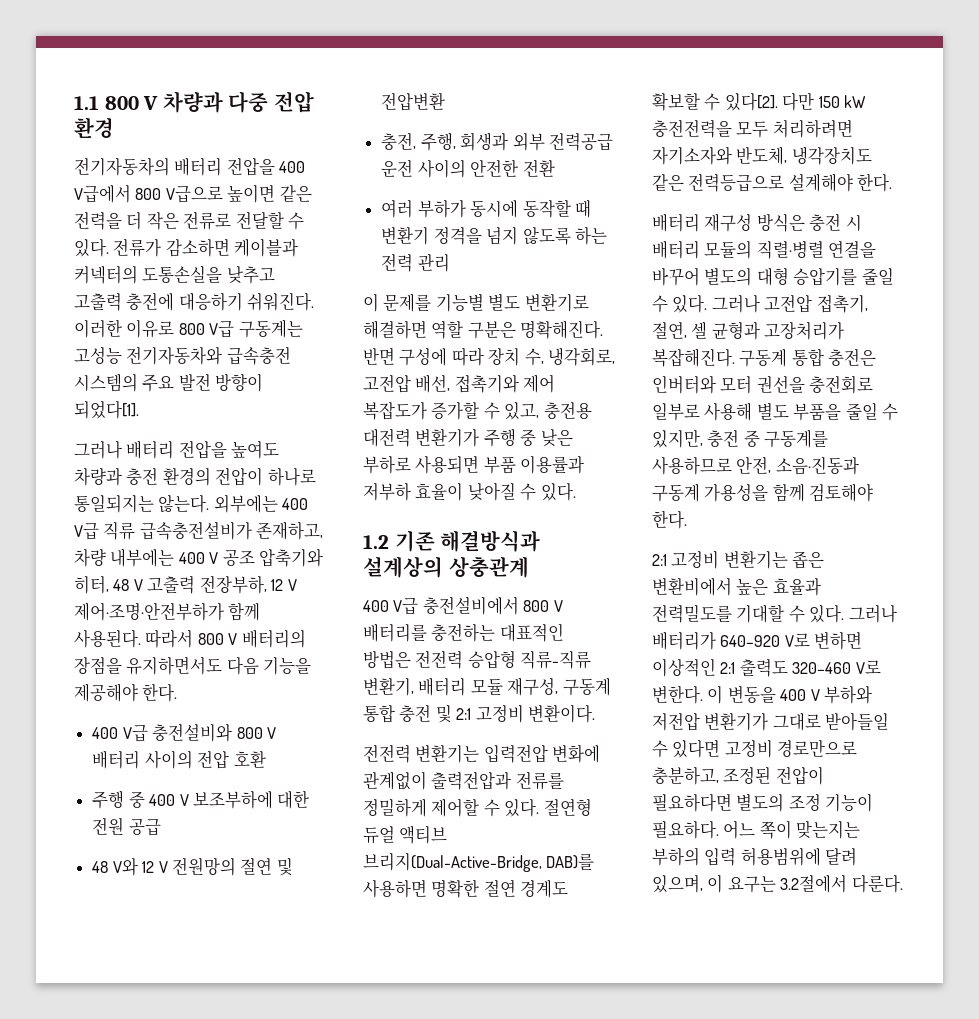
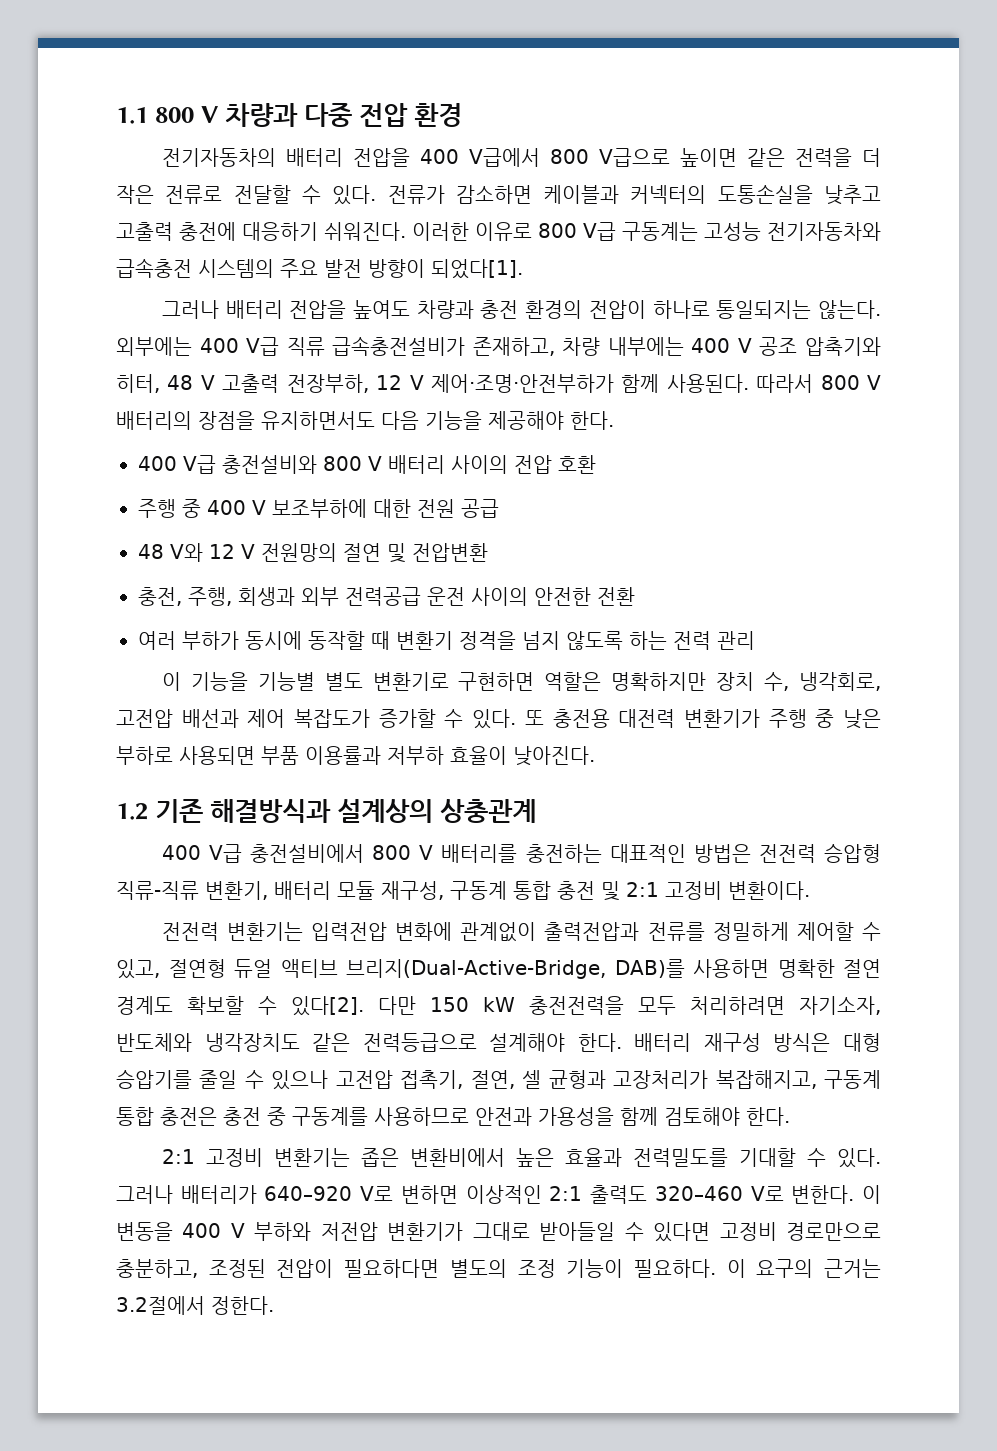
[383,293,432,312] 문제를 -> [190,672,248,691] 기능을
[363,320,604,339] [363,347,484,366] 해결하면 역할 구분은 명확해진다. 반면 구성에 따라 -> [458,672,707,691] 구현하면 역할은 명확하지만
[415,374,519,393] 배선, 접촉기와 -> [181,709,239,728] 배선과
[504,402,540,420] 있고, -> [472,709,544,729] 있다. 또
[467,482,576,501] 낮아질 수 있다. -> [513,746,595,766] 낮아진다.
[504,799,540,817] 있다. -> [116,959,160,979] 있고,
[652,146,788,165] 자기소자와 반도체, -> [799,996,881,1015] [116,1033,192,1052] 자기소자, 반도체와
(893, 182) // -> (622, 1042) none
[809,213,862,231] [652,240,877,259] [652,267,753,286] 충전 시 배터리 모듈의 직렬·병렬 연결을 바꾸어 별도의 -> (831, 1042) none
[672,294,760,313] 있다. 그러나 -> [271,1070,329,1090] 있으나
[652,348,735,367] 복잡해진다. -> [715,1070,817,1089] 복잡해지고,
[652,375,874,394] [652,402,899,421] [652,429,703,448] 인버터와 모터 권선을 충전회로 일부로 사용해 별도 부품을 줄일 수 있지만, -> (217, 1116) none
[736,456,859,475] [652,483,700,502] 안전, 소음·진동과 구동계 -> [475,1107,532,1126] 안전과
[723,820,861,839] [652,847,858,866] [652,874,903,893] 어느 쪽이 맞는지는 부하의 입력 허용범위에 달려 있으며, 이 요구는 3.2절에서 다룬다. -> [726,1259,882,1278] [116,1296,274,1315] 이 요구의 근거는 3.2절에서 정한다.

